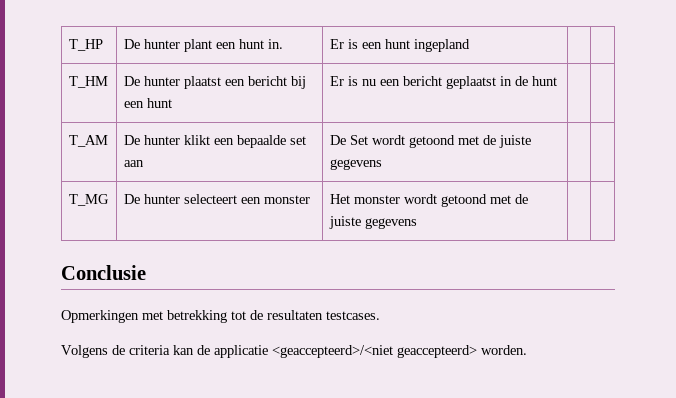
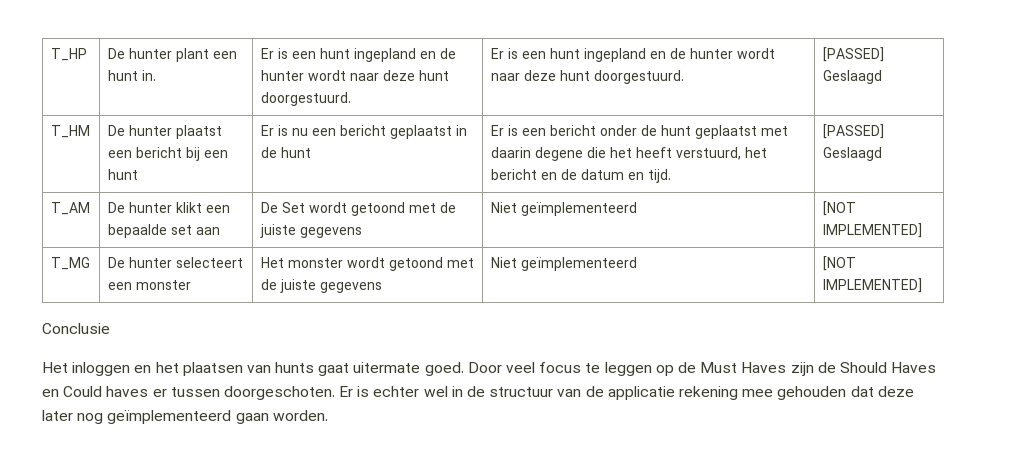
(470, 45) | | -> [419,48,456,59] [260,70,449,81] [260,92,351,106] [490,48,775,62] [490,70,684,84] [822,47,884,62] [822,70,882,84] en de hunter wordt naar deze hunt doorgestuurd. | Er is een hunt ingepland en de hunter wordt naar deze hunt doorgestuurd. | [PASSED] Geslaagd
(557, 81) | -> [490,125,788,139] [490,147,767,161] [490,169,671,183] [822,124,884,139] [822,147,882,161] Er is een bericht onder de hunt geplaatst met daarin degene die het heeft verstuurd, het bericht en de datum en tijd. | [PASSED] Geslaagd
(382, 164) | -> [490,202,637,216] [822,201,856,216] [822,223,922,238] Niet geïmplementeerd | [NOT IMPLEMENTED]
[61,265,146,280] [61,310,380,323] [61,345,477,358] | // Conclusie // Opmerkingen met betrekking tot de resultaten testcases. // Volgens de criteria kan de applicatie <geaccepteerd>/<niet geaccepteerd> -> [490,257,637,271] [822,256,856,271] [822,278,922,293] [42,323,110,334] [42,362,937,376] [42,386,914,400] [42,410,269,424] Niet geïmplementeerd | [NOT IMPLEMENTED] // Conclusie // Het inloggen en het plaatsen van hunts gaat uitermate goed. Door veel focus te leggen op de Must Haves zijn de Should Haves en Could haves er tussen doorgeschoten. Er is echter wel in de structuur van de applicatie rekening mee gehouden dat deze later nog geïmplementeerd gaan

